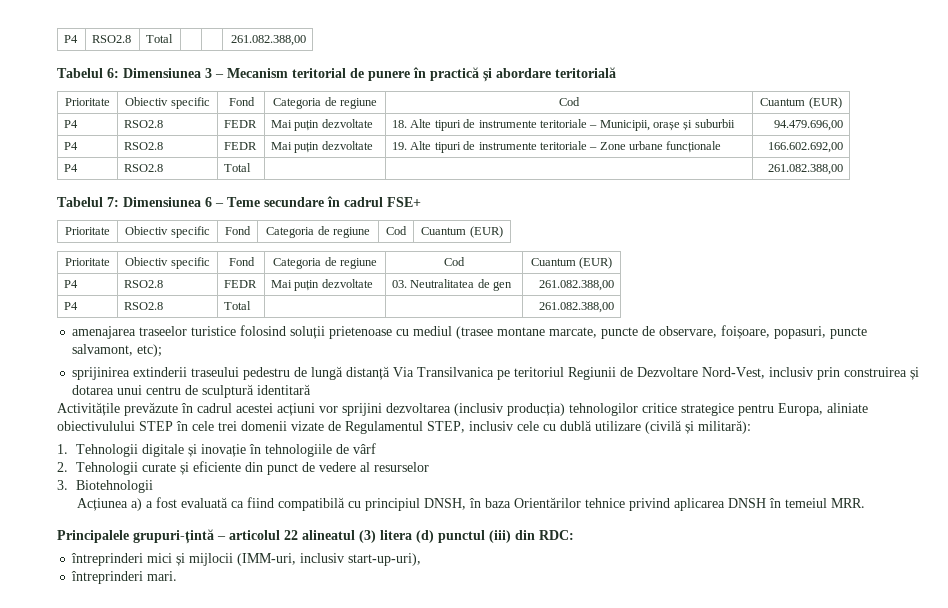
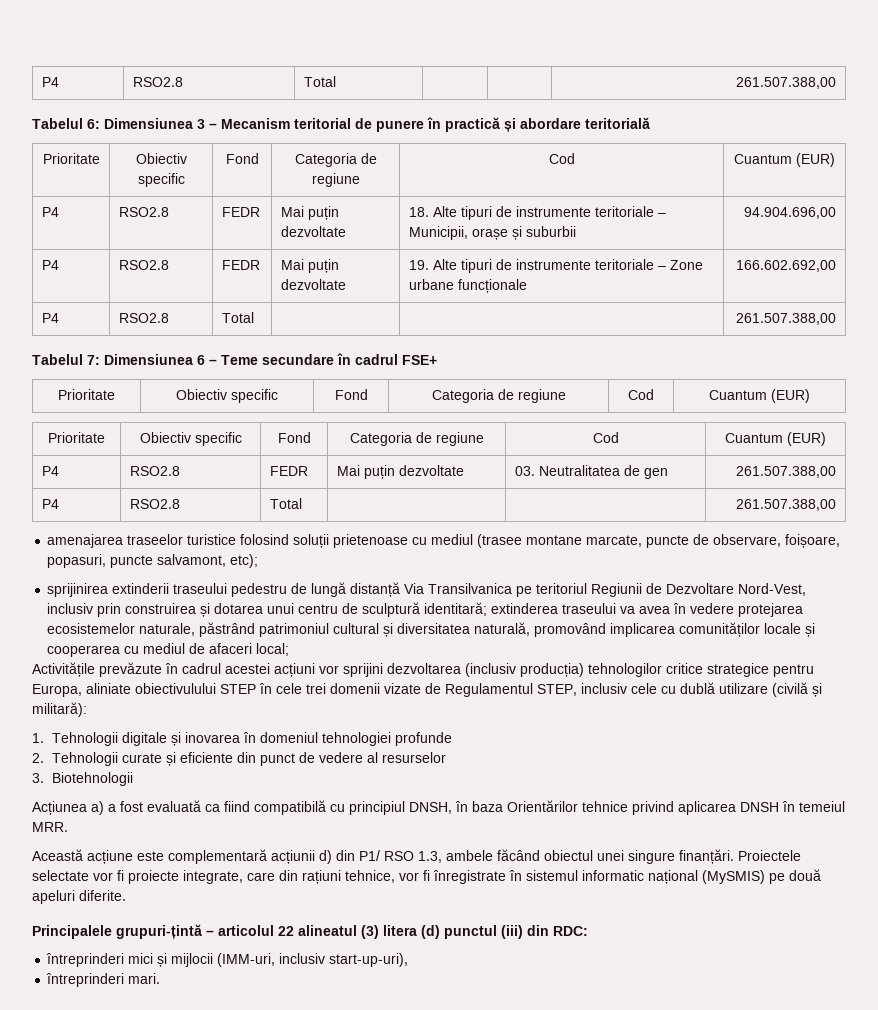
[64,35,79,43] [92,35,132,43] [146,34,174,43] [230,35,306,46] P4 | RSO2.8 | Total | | | 261.082.388,00 -> [41,77,59,87] [132,77,183,87] [303,76,336,87] [736,77,837,89] P4 | RSO2.8 | Total | | | 261.507.388,00
[773,120,843,131] 94.479.696,00 -> [744,207,837,219] 94.904.696,00
[767,164,843,175] 261.082.388,00 -> [736,313,837,325] 261.507.388,00
[538,280,614,291] [64,302,79,310] [124,302,164,310] [224,301,252,310] [538,302,614,313] 261.082.388,00 // P4 | RSO2.8 | Total | | | 261.082.388,00 -> [736,466,837,478] [41,499,59,509] [129,499,180,509] [269,498,302,509] [736,499,837,511] 261.507.388,00 // P4 | RSO2.8 | Total | | | 261.507.388,00
[257,384,312,395] identitară -> [424,602,804,617] [47,622,816,637] [47,643,290,657] identitară; extinderea traseului va avea în vedere protejarea ecosistemelor naturale, păstrând patrimoniul cultural și diversitatea naturală, promovând implicarea comunităților locale și cooperarea cu mediul de afaceri local;
[200,443,376,457] inovație în tehnologiile de vârf -> [184,732,452,746] inovarea în domeniul tehnologiei profunde
(866, 503) none -> [32,849,801,864] [32,869,821,884] [32,890,126,904] // Această acțiune este complementară acțiunii d) din P1/ RSO 1.3, ambele făcând obiectul unei singure finanțări. Proiectele selectate vor fi proiecte integrate, care din rațiuni tehnice, vor fi înregistrate în sistemul informatic național (MySMIS) pe două apeluri diferite.

